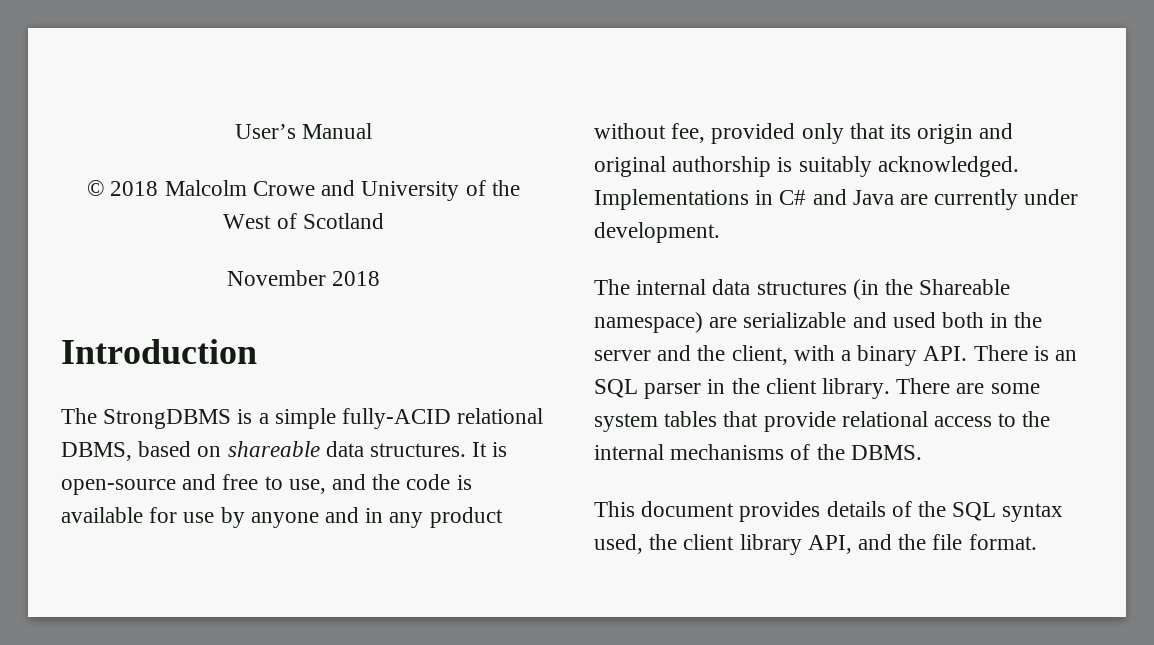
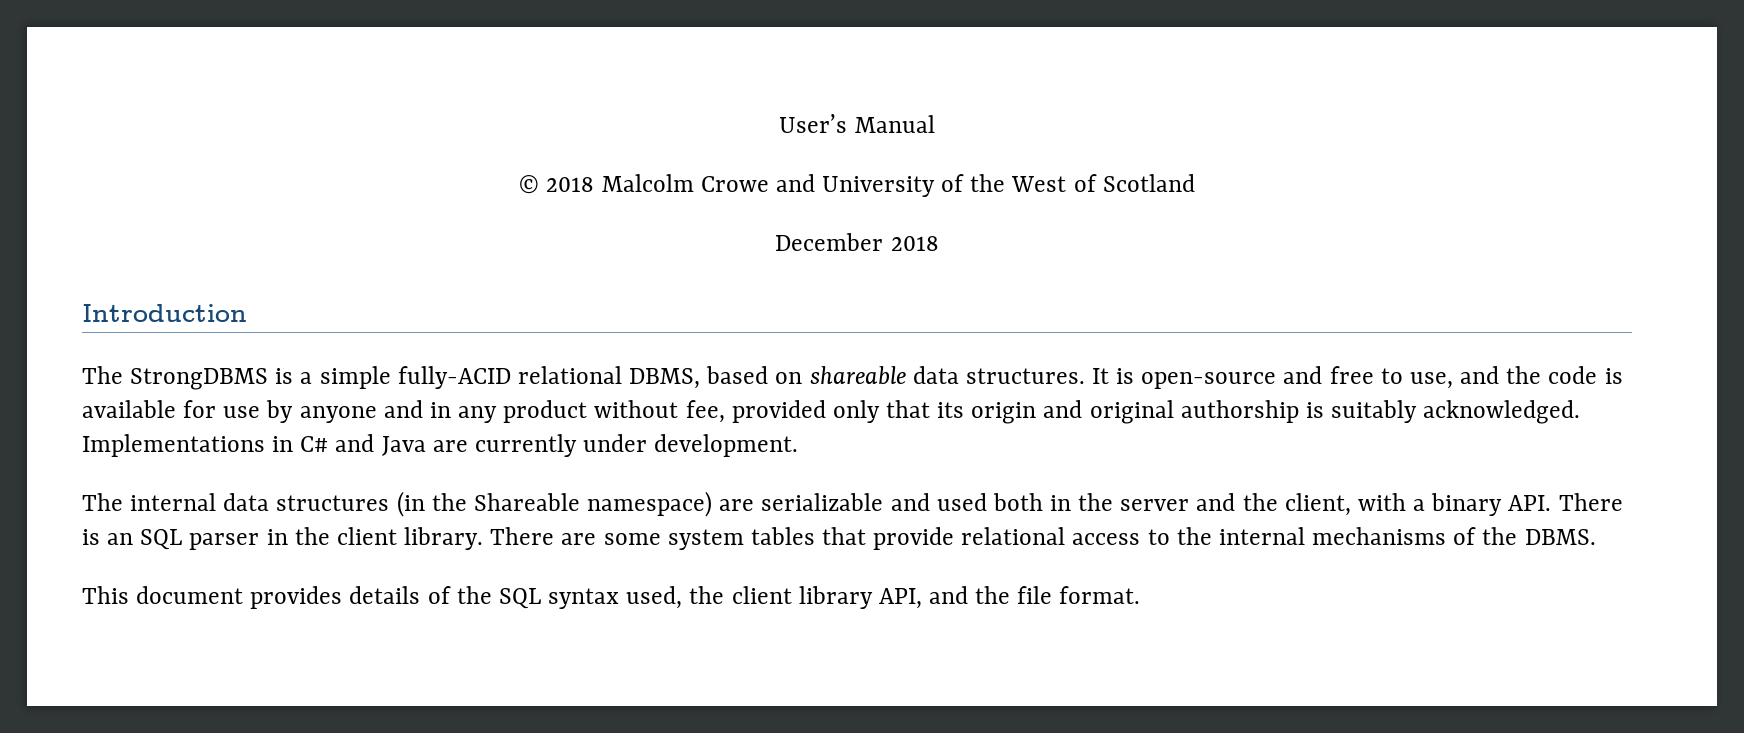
[226,270,326,286] November -> [775,233,884,251] December

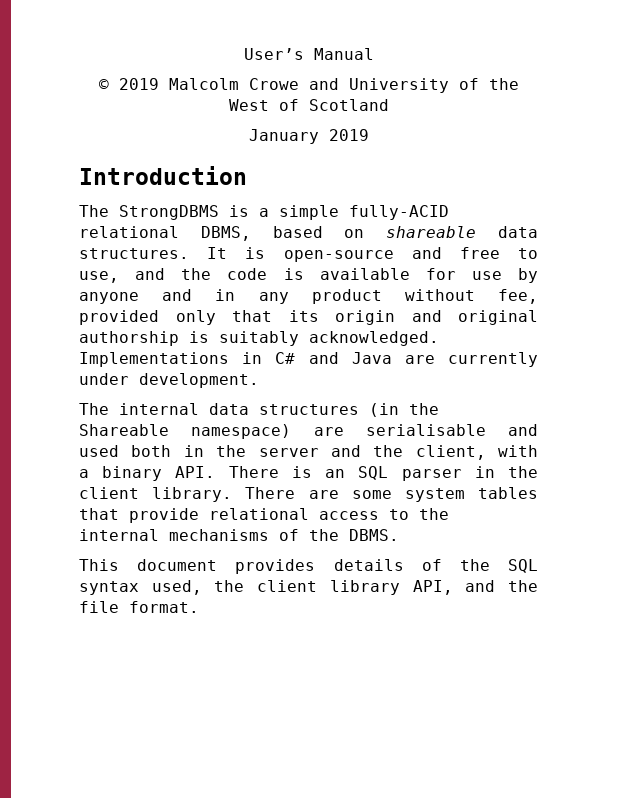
[546,177,595,192] 2018 -> [118,78,159,90] 2019
[775,233,939,251] December 2018 -> [248,129,369,144] January 2019
[761,493,884,511] serializable -> [365,424,486,436] serialisable

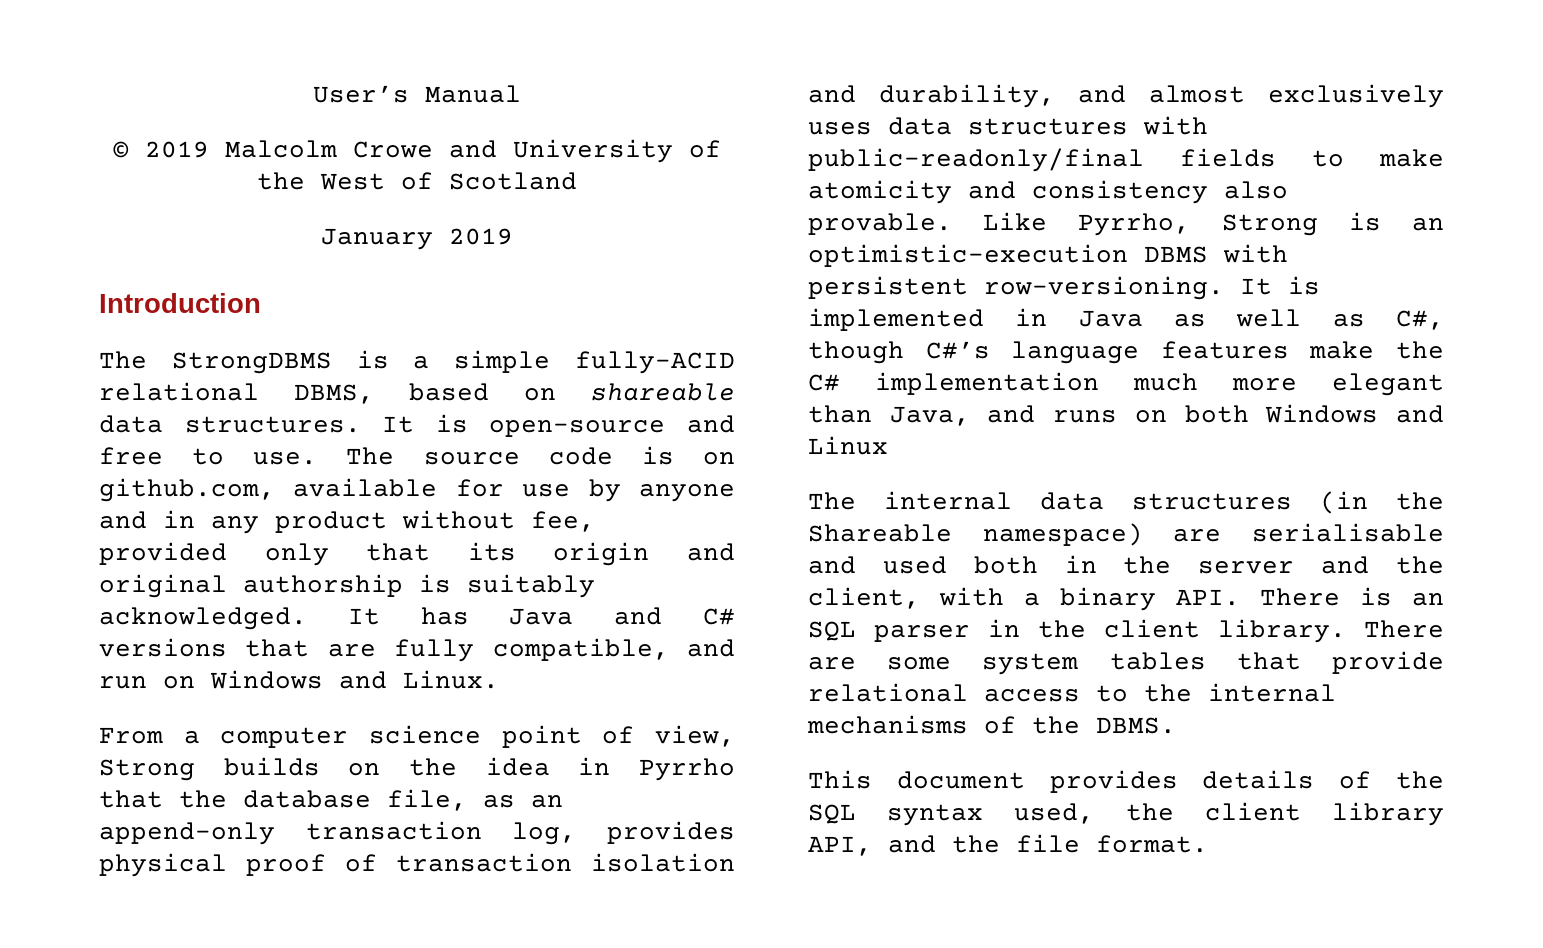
[79,268,304,283] use, and the code is -> [253,446,735,465] [99,478,275,502] use. The source code is on github.com,
[79,352,538,367] [79,373,259,388] Implementations in C# and Java are currently under development. -> [347,607,735,625] [99,638,735,662] [99,670,499,689] [99,725,735,748] [99,757,735,781] [99,789,563,811] [99,821,735,845] [99,853,735,877] [808,84,1444,108] [808,116,1208,135] [808,148,1444,172] [808,180,1288,204] [808,212,1444,236] [808,244,1288,267] [808,276,1320,300] [808,308,1444,331] [808,341,1444,364] [808,372,1444,396] [808,404,1444,426] [808,436,888,455] It has Java and C# versions that are fully compatible, and run on Windows and Linux. // From a computer science point of view, Strong builds on the idea in Pyrrho that the database file, as an append-only transaction log, provides physical proof of transaction isolation and durability, and almost exclusively uses data structures with public-readonly/final fields to make atomicity and consistency also provable. Like Pyrrho, Strong is an optimistic-execution DBMS with persistent row-versioning. It is implemented in Java as well as C#, though C#’s language features make the C# implementation much more elegant than Java, and runs on both Windows and Linux

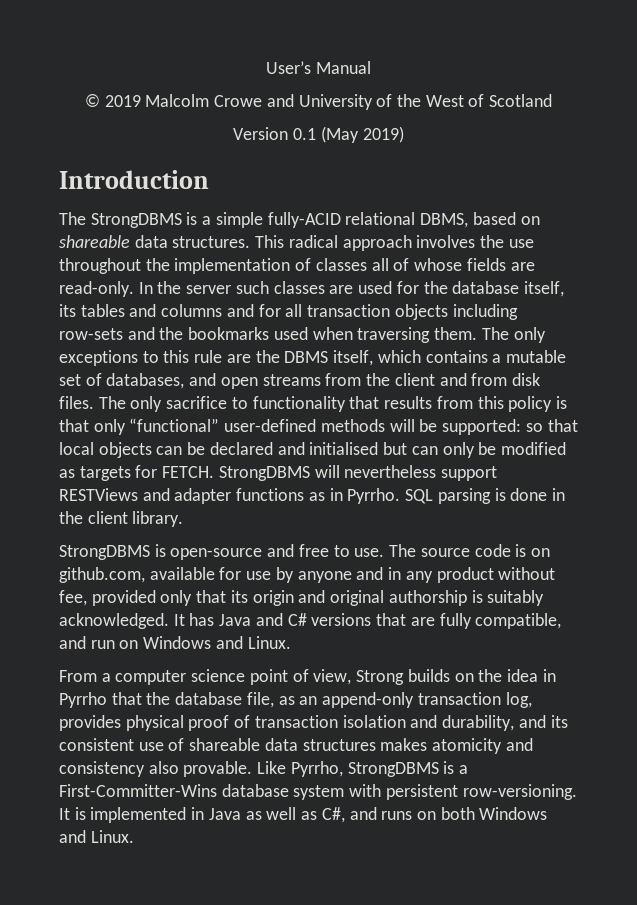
[321,228,513,250] January 2019 -> [233,126,404,143] Version 0.1 (May 2019)
[382,416,415,433] It -> [255,235,534,251] [59,258,535,274] [59,281,564,297] [59,304,518,320] [59,327,546,343] [59,350,566,366] [59,373,540,389] [59,396,567,412] [59,418,578,435] [59,442,566,458] [59,465,498,481] [59,488,565,504] [59,511,184,527] [59,545,150,560] This radical approach involves the use throughout the implementation of classes all of whose fields are read-only. In the server such classes are used for the database itself, its tables and columns and for all transaction objects including row-sets and the bookmarks used when traversing them. The only exceptions to this rule are the DBMS itself, which contains a mutable set of databases, and open streams from the client and from disk files. The only sacrifice to functionality that results from this policy is that only “functional” user-defined methods will be supported: so that local objects can be declared and initialised but can only be modified as targets for FETCH. StrongDBMS will nevertheless support RESTViews and adapter functions as in Pyrrho. SQL parsing is done in the client library. // StrongDBMS
[1149,84,1444,108] [808,116,1208,135] [808,148,1444,172] almost exclusively uses data structures with public-readonly/final fields to make -> [550,715,568,728] [59,738,428,751] its consistent use of shareable data structures makes
[1221,212,1444,236] [808,244,1208,267] Strong is an optimistic-execution DBMS -> [347,761,469,777] [59,784,345,800] StrongDBMS is a First-Committer-Wins database system
[808,341,1444,364] [808,372,1444,396] [808,405,970,426] though C#’s language features make the C# implementation much more elegant than Java, -> (345, 815) none
[808,436,888,455] [808,491,1444,514] [808,523,1444,546] [808,555,1444,574] [808,587,1444,611] [808,619,1444,643] [808,651,1444,675] [808,683,1336,702] [807,715,1176,734] [808,770,1444,793] [808,802,1444,826] [808,834,1208,856] Linux // The internal data structures (in the Shareable namespace) are serialisable and used both in the server and the client, with a binary API. There is an SQL parser in the client library. There are some system tables that provide relational access to the internal mechanisms of the DBMS. // This document provides details of the SQL syntax used, the client library API, and the file format. -> [90,830,134,843] Linux.

